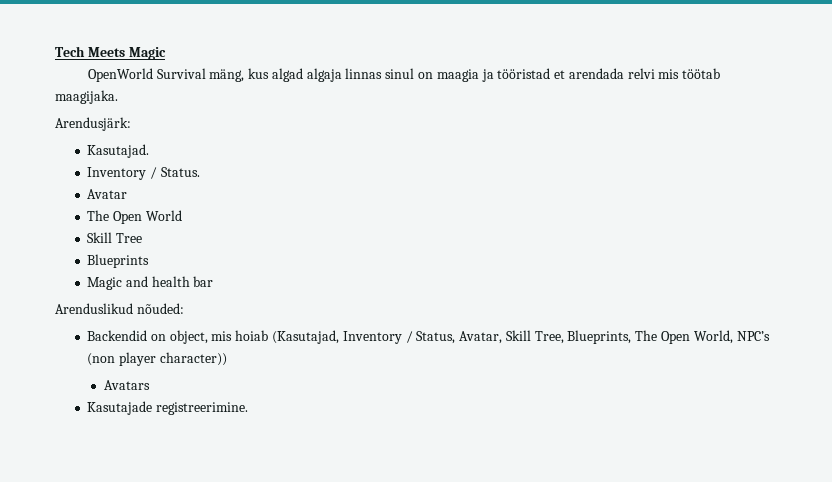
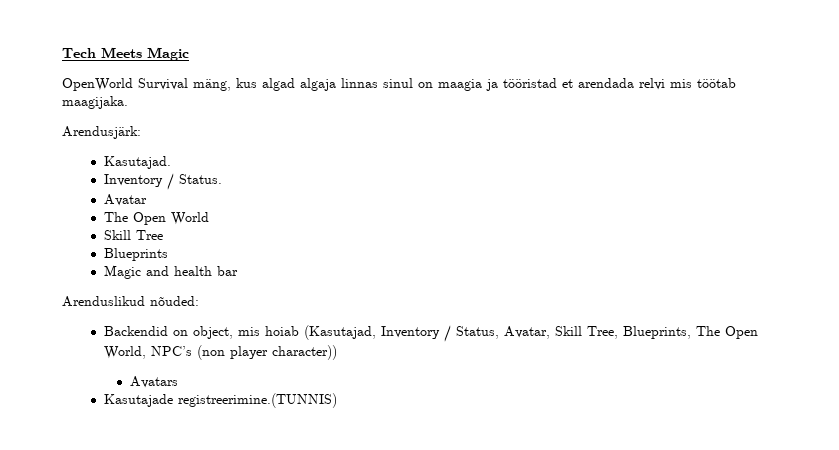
[155,402,248,415] registreerimine. -> [177,393,337,408] registreerimine.(TUNNIS)

